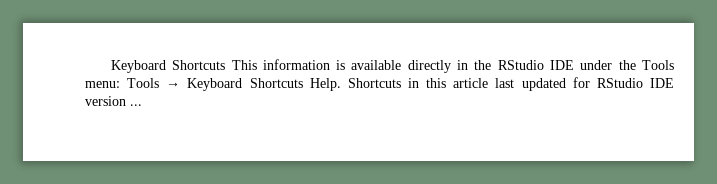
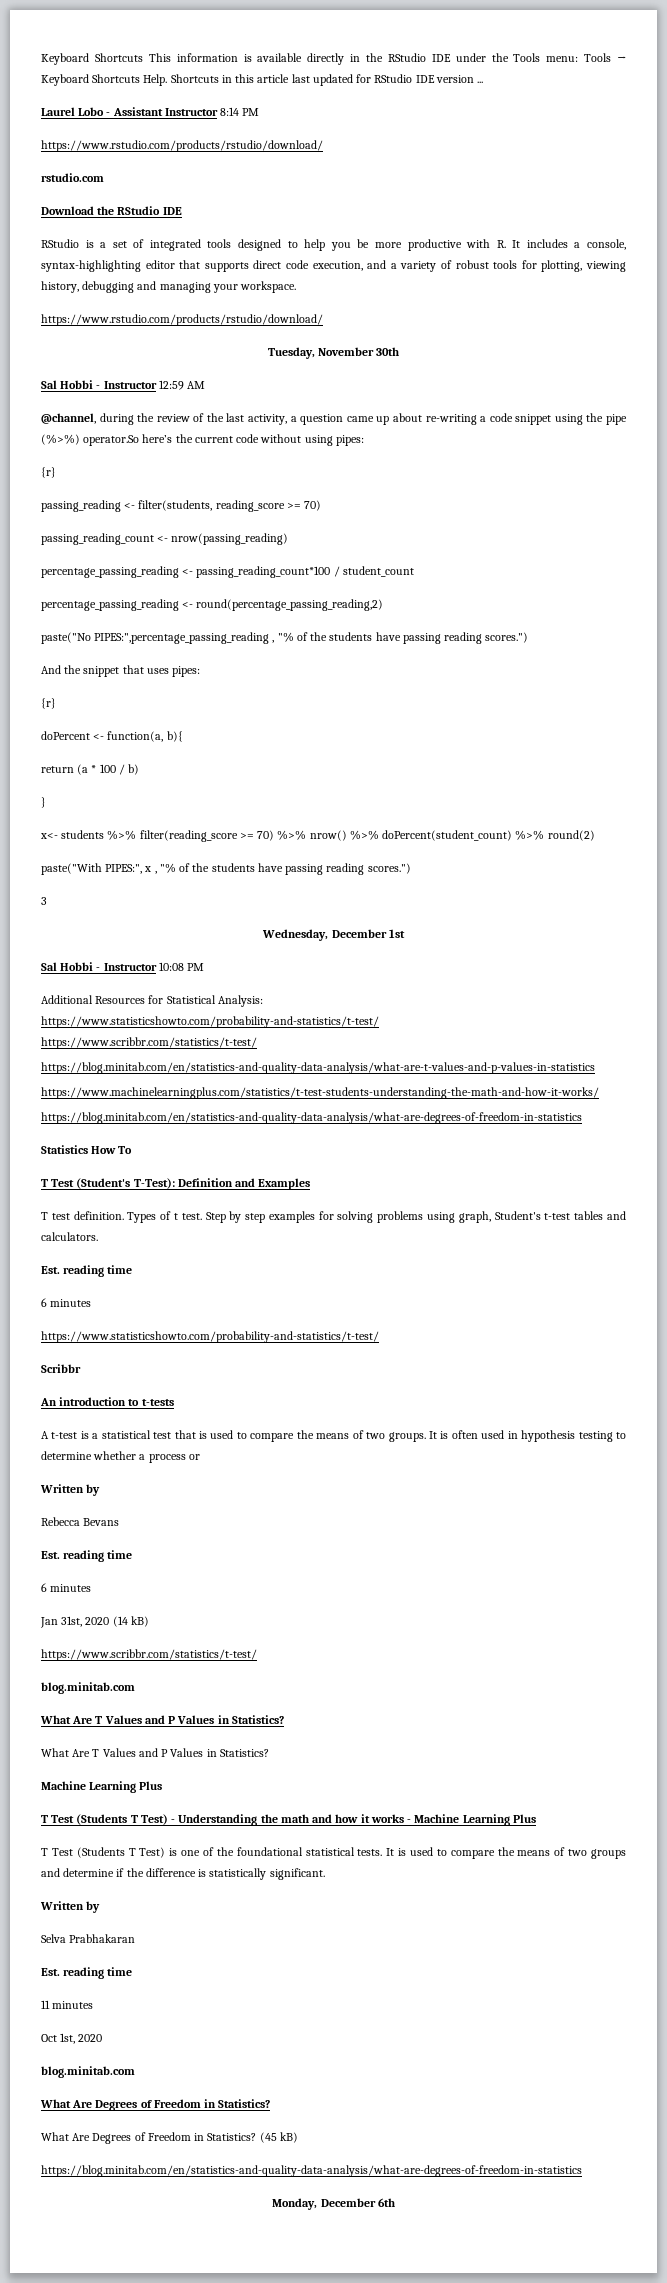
(142, 105) none -> [41,107,260,116] [41,140,323,152] [41,173,104,182] [41,206,182,215] [41,239,626,251] [41,260,627,272] [41,281,297,293] [41,314,323,326] [267,347,400,359] [41,380,206,390] [41,413,627,425] [41,434,364,446] [41,467,56,478] [41,500,322,512] [41,533,289,545] [41,566,414,578] [41,599,384,611] [41,632,529,644] [41,665,201,677] [41,698,56,709] [41,731,183,742] [41,764,140,775] [41,797,46,808] [40,830,595,842] [41,863,411,875] [41,897,47,905] [262,929,405,941] [41,962,205,971] [41,995,263,1007] [41,1016,379,1028] [41,1037,257,1049] [41,1062,595,1074] [41,1087,599,1099] [41,1112,582,1124] [41,1145,133,1154] [41,1178,311,1190] [41,1211,626,1223] [41,1232,98,1241] [41,1265,133,1277] [41,1298,92,1307] [41,1331,379,1343] [41,1364,81,1373] [40,1397,174,1406] [41,1430,626,1442] [41,1451,200,1463] [40,1484,101,1496] [41,1517,120,1526] [41,1550,133,1562] [41,1583,92,1592] [40,1616,149,1628] [41,1649,257,1661] [41,1682,135,1694] [40,1715,284,1724] [41,1748,269,1757] [41,1781,163,1793] [41,1814,536,1826] [41,1847,626,1859] [41,1868,325,1880] [40,1901,101,1913] [41,1934,136,1943] [41,1967,133,1979] [41,2000,94,2009] [41,2033,103,2044] [41,2066,135,2078] [40,2099,271,2111] [41,2132,298,2144] [41,2165,582,2177] [272,2198,395,2210] // Laurel Lobo - Assistant Instructor 8:14 PM // https://www.rstudio.com/products/rstudio/download/ // rstudio.com // Download the RStudio IDE // RStudio is a set of integrated tools designed to help you be more productive with R. It includes a console, syntax-highlighting editor that supports direct code execution, and a variety of robust tools for plotting, viewing history, debugging and managing your workspace. // https://www.rstudio.com/products/rstudio/download/ // Tuesday, November 30th // Sal Hobbi - Instructor 12:59 AM // @channel, during the review of the last activity, a question came up about re-writing a code snippet using the pipe (%>%) operator.So here’s the current code without using pipes: // {r} // passing_reading <- filter(students, reading_score >= 70) // passing_reading_count <- nrow(passing_reading) // percentage_passing_reading <- passing_reading_count*100 / student_count // percentage_passing_reading <- round(percentage_passing_reading,2) // paste("No PIPES:",percentage_passing_reading , "% of the students have passing reading scores.") // And the snippet that uses pipes: // {r} // doPercent <- function(a, b){ // return (a * 100 / b) // } // x<- students %>% filter(reading_score >= 70) %>% nrow() %>% doPercent(student_count) %>% round(2) // paste("With PIPES:", x , "% of the students have passing reading scores.") // 3 // Wednesday, December 1st // Sal Hobbi - Instructor 10:08 PM // Additional Resources for Statistical Analysis: // https://www.statisticshowto.com/probability-and-statistics/t-test/ // https://www.scribbr.com/statistics/t-test/ // https://blog.minitab.com/en/statistics-and-quality-data-analysis/what-are-t-values-and-p-values-in-statistics // https://www.machinelearningplus.com/statistics/t-test-students-understanding-the-math-and-how-it-works/ // https://blog.minitab.com/en/statistics-and-quality-data-analysis/what-are-degrees-of-freedom-in-statistics // Statistics How To // T Test (Student's T-Test): Definition and Examples // T test definition. Types of t test. Step by step examples for solving problems using graph, Student's t-test tables and calculators. // Est. reading time // 6 minutes // https://www.statisticshowto.com/probability-and-statistics/t-test/ // Scribbr // An introduction to t-tests // A t-test is a statistical test that is used to compare the means of two groups. It is often used in hypothesis testing to determine whether a process or // Written by // Rebecca Bevans // Est. reading time // 6 minutes // Jan 31st, 2020 (14 kB) // https://www.scribbr.com/statistics/t-test/ // blog.minitab.com // What Are T Values and P Values in Statistics? // What Are T Values and P Values in Statistics? // Machine Learning Plus // T Test (Students T Test) - Understanding the math and how it works - Machine Learning Plus // T Test (Students T Test) is one of the foundational statistical tests. It is used to compare the means of two groups and determine if the difference is statistically significant. // Written by // Selva Prabhakaran // Est. reading time // 11 minutes // Oct 1st, 2020 // blog.minitab.com // What Are Degrees of Freedom in Statistics? // What Are Degrees of Freedom in Statistics? (45 kB) // https://blog.minitab.com/en/statistics-and-quality-data-analysis/what-are-degrees-of-freedom-in-statistics // Monday, December 6th

